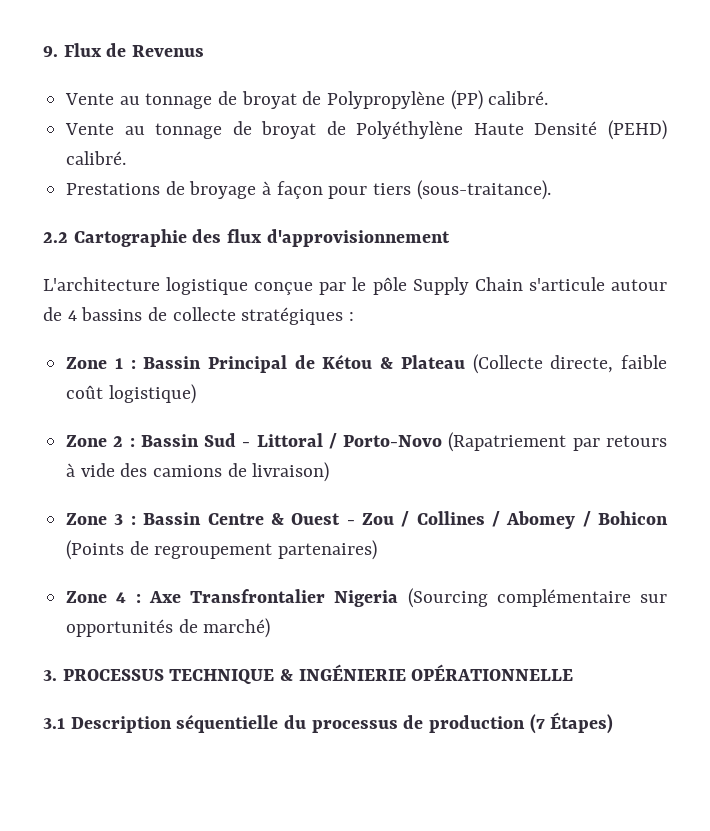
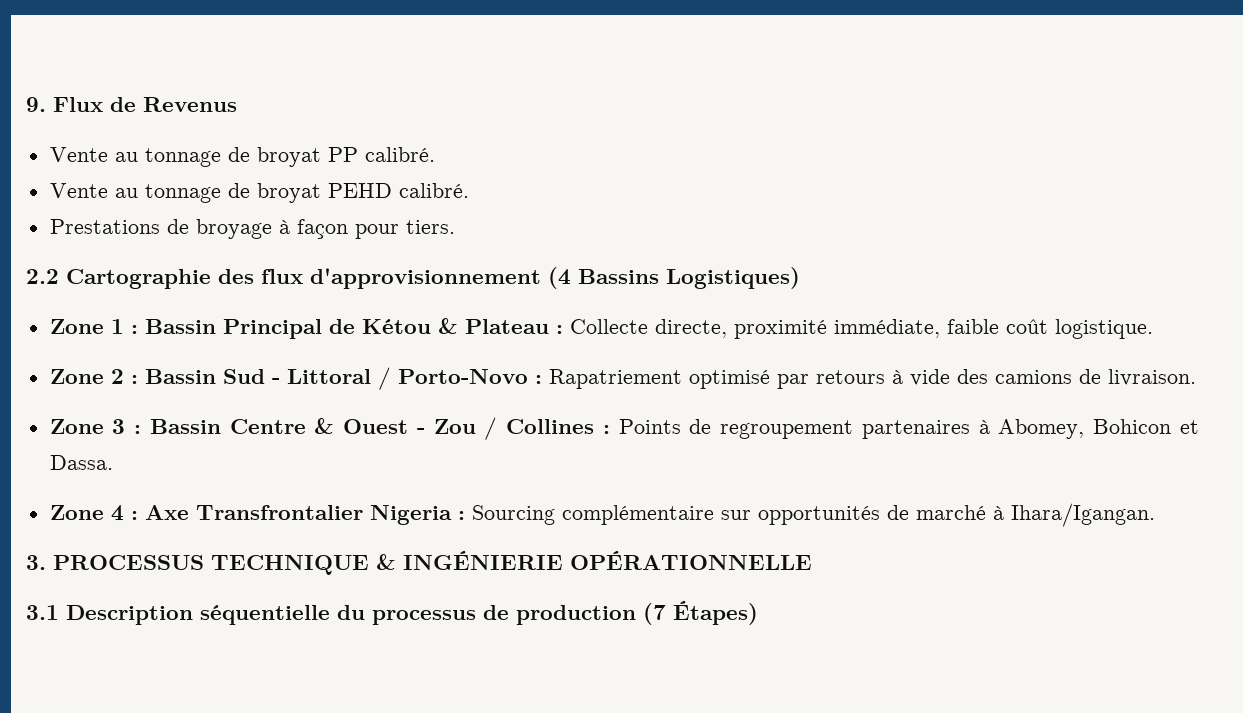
[302,90,483,110] de Polypropylène (PP) -> [327,147,358,162] PP
[326,120,667,140] de Polyéthylène Haute Densité (PEHD) -> [327,183,392,198] PEHD
[373,180,551,200] tiers (sous-traitance). -> [405,220,455,234] tiers.
[43,277,667,295] [43,307,355,325] // L'architecture logistique conçue par le pôle Supply Chain s'articule autour de 4 bassins de collecte stratégiques : -> [548,267,800,289] (4 Bassins Logistiques)
[472,354,614,374] (Collecte directe, -> [555,319,940,339] : Collecte directe, proximité immédiate,
[108,384,196,404] logistique) -> [1054,319,1153,339] logistique.
[448,432,567,452] (Rapatriement -> [534,369,770,389] : Rapatriement optimisé
[252,462,330,482] livraison) -> [1107,369,1196,386] livraison.
[491,511,669,529] [66,540,378,560] / Abomey / Bohicon (Points de regroupement partenaires) -> [602,419,1199,439] [49,455,113,470] : Points de regroupement partenaires à Abomey, Bohicon et Dassa.
[407,588,488,608] (Sourcing -> [457,505,555,525] : Sourcing
[203,618,271,638] marché) -> [915,503,1155,527] marché à Ihara/Igangan.

